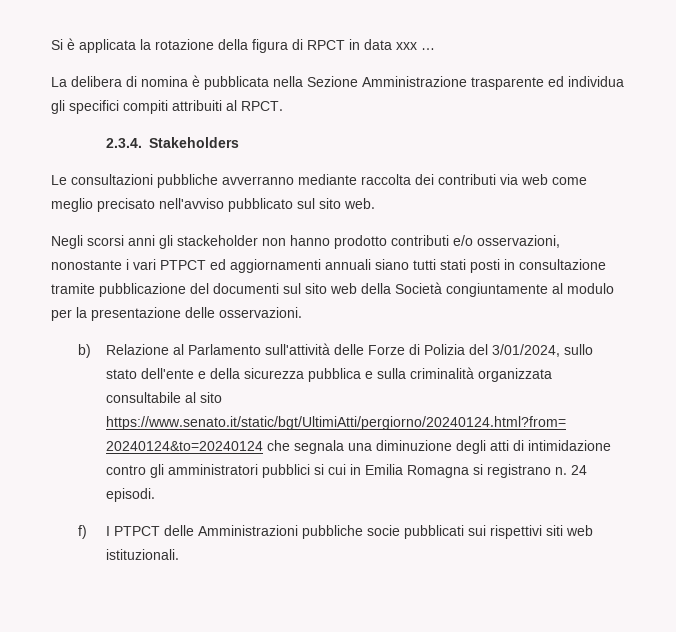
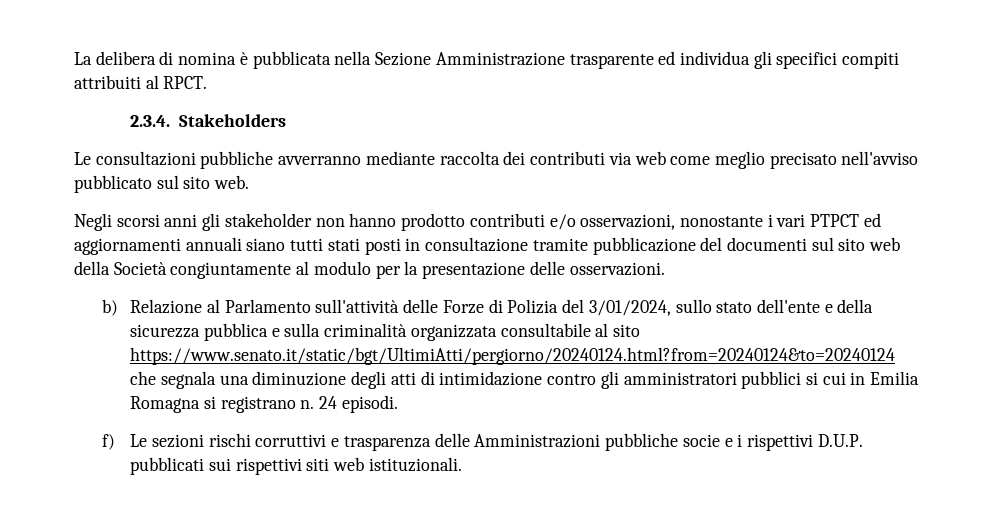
[51,38,435,53] Si è applicata la rotazione della figura di RPCT in data xxx … // -> (74, 58) none
[177,235,258,246] stackeholder -> [224,213,312,227] stakeholder
[105,525,400,539] I PTPCT delle Amministrazioni pubbliche socie -> [130,433,863,451] Le sezioni rischi corruttivi e trasparenza delle Amministrazioni pubbliche socie e i rispettivi D.U.P.

